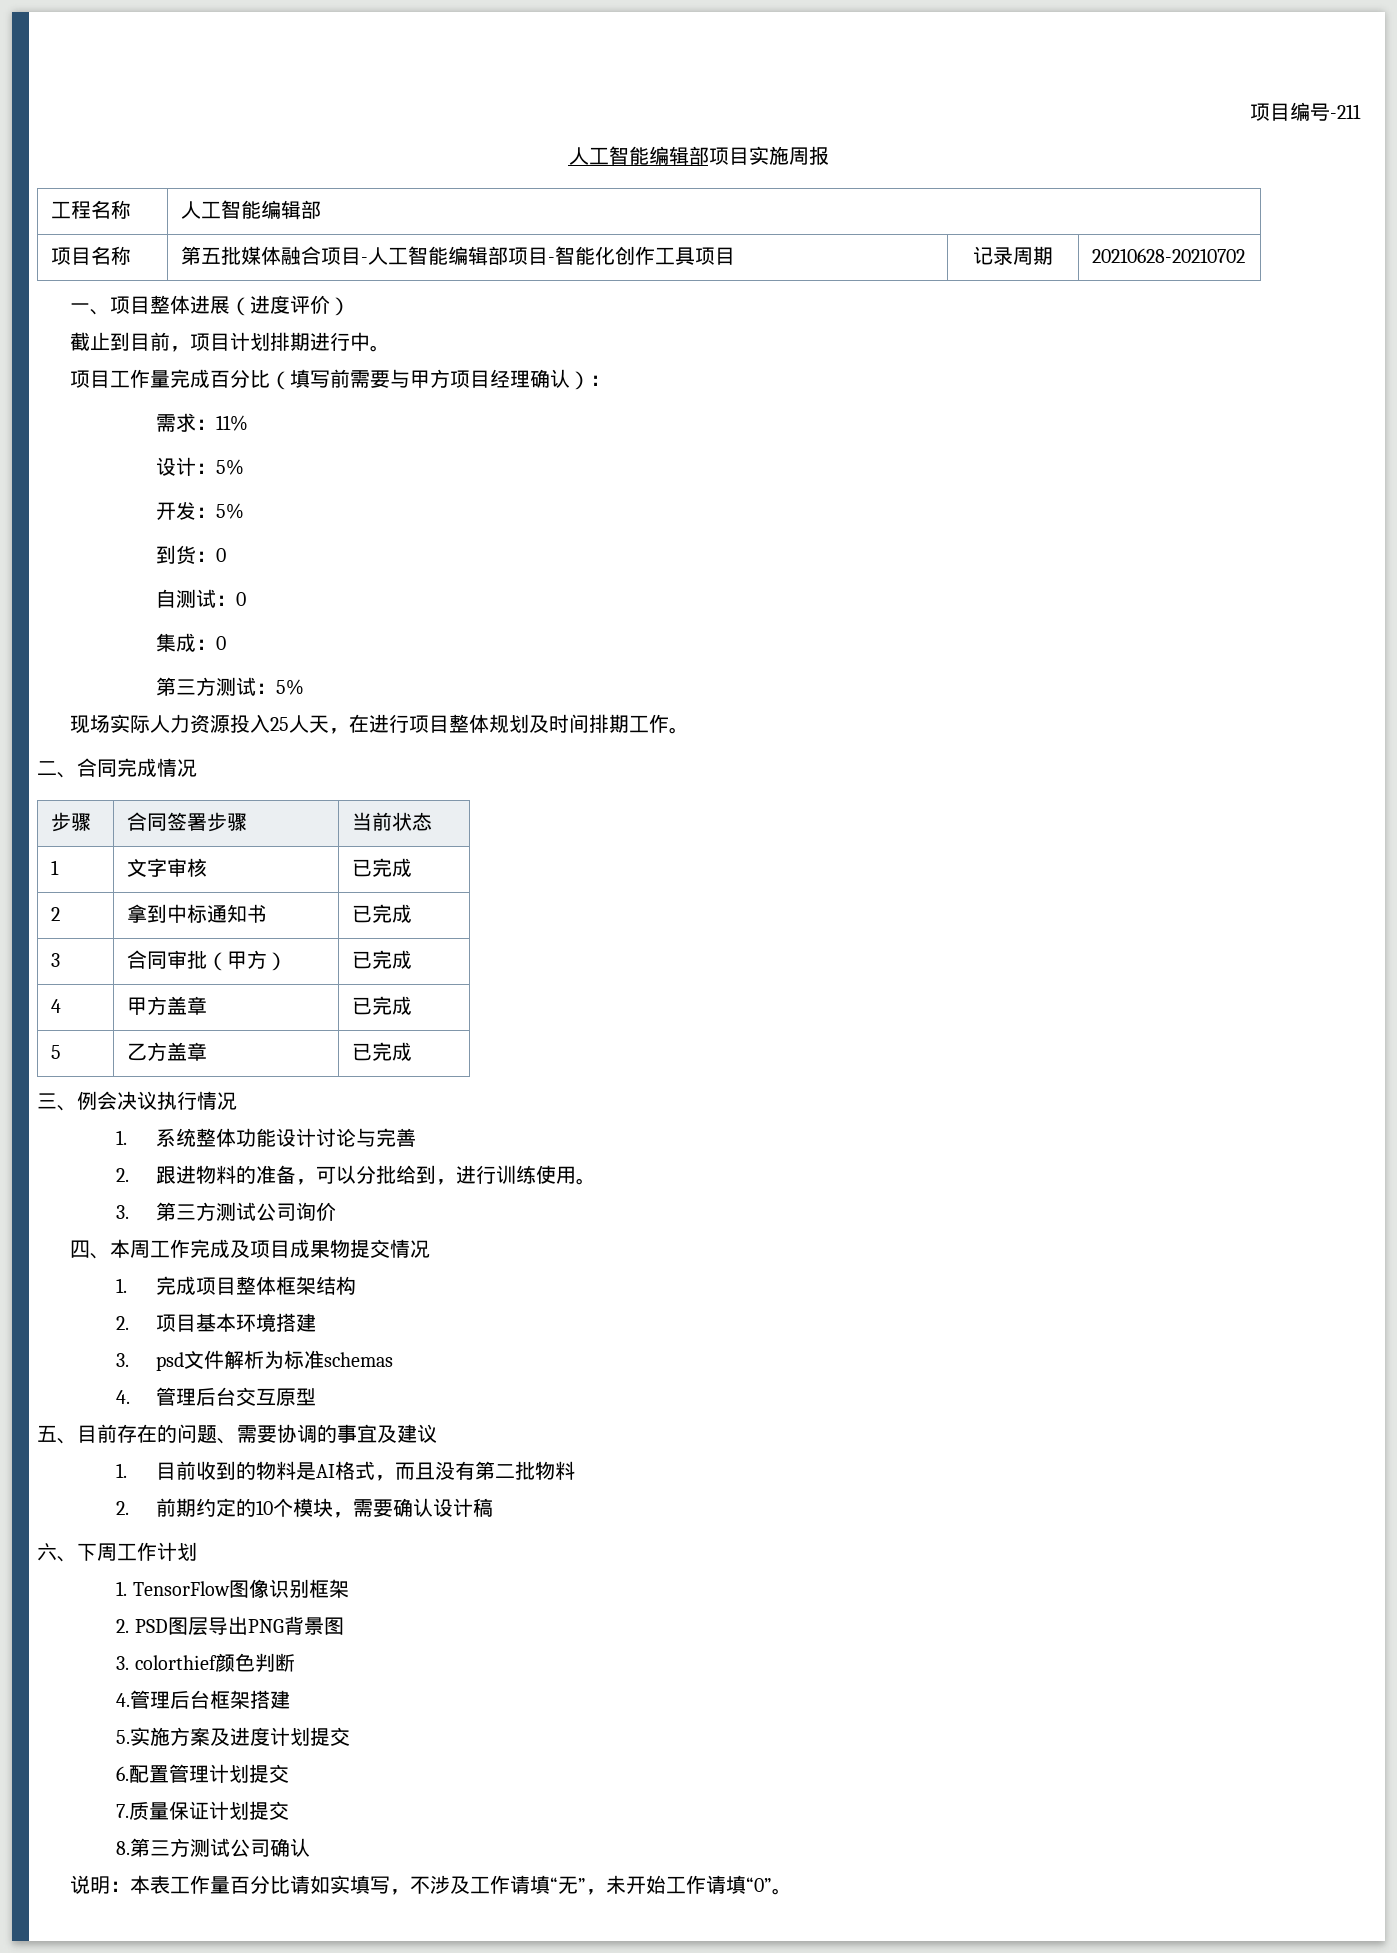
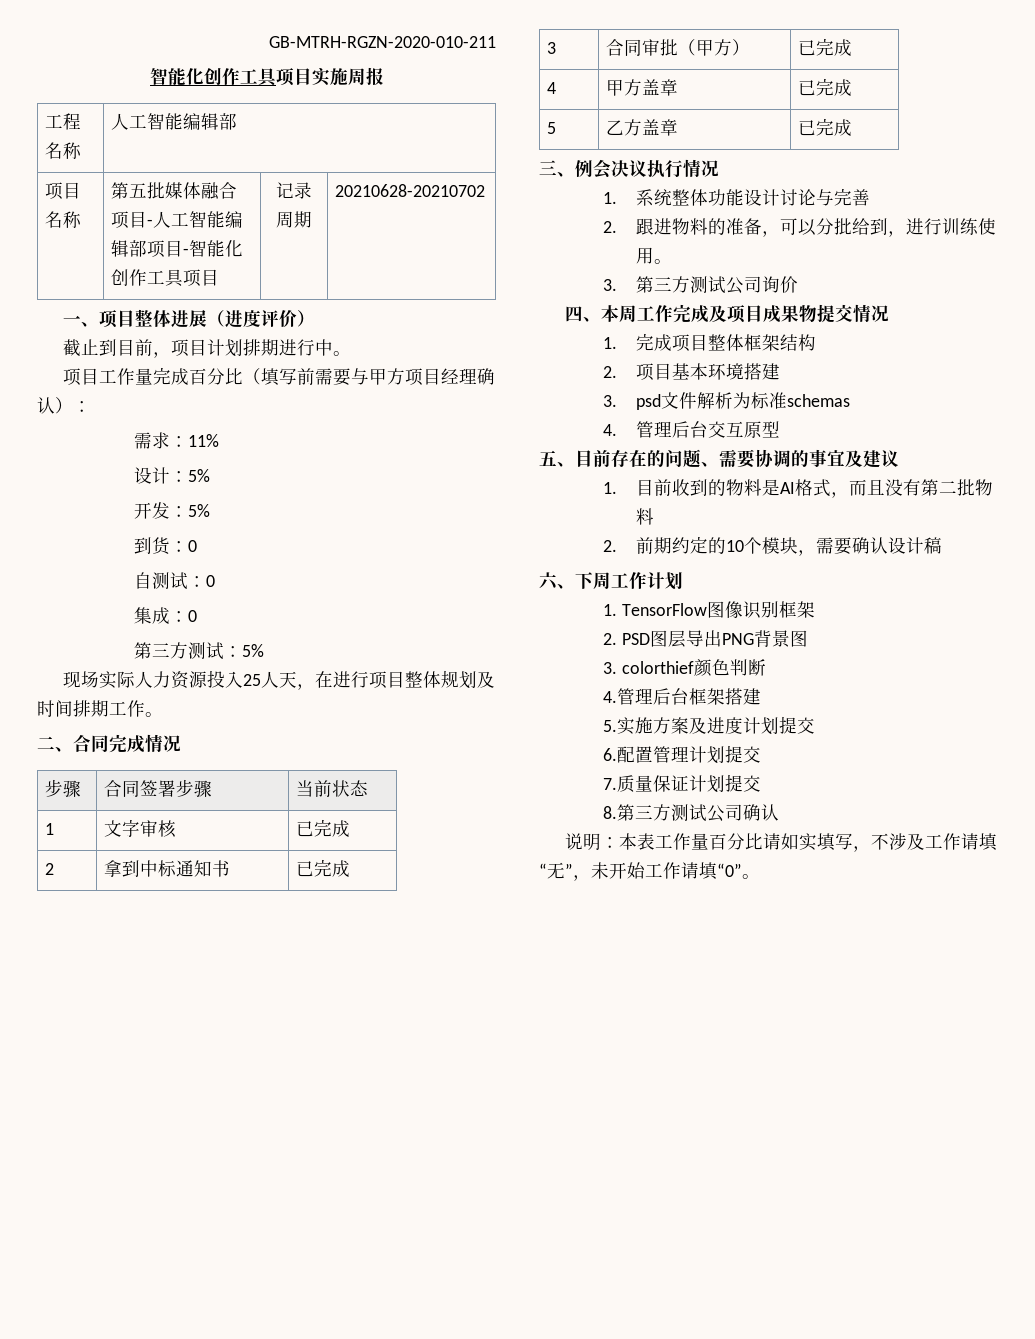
[1250,102,1361,121] [568,146,709,166] 项目编号-211 // 人工智能编辑部 -> [269,36,496,48] [149,68,278,87] GB-MTRH-RGZN-2020-010-211 // 智能化创作工具

